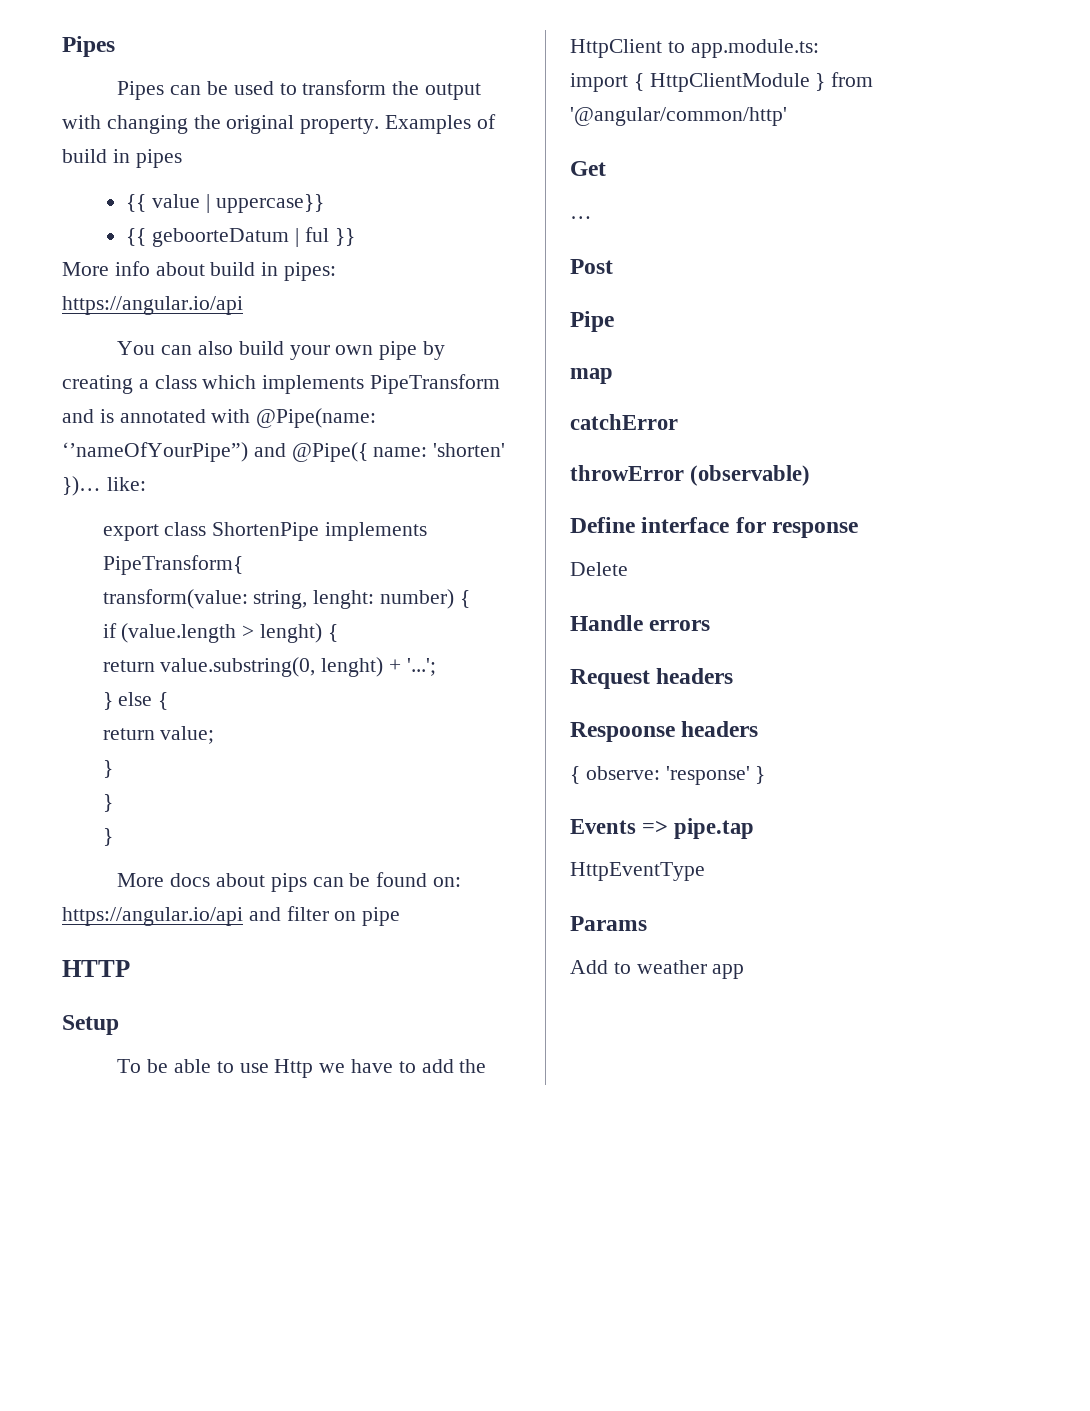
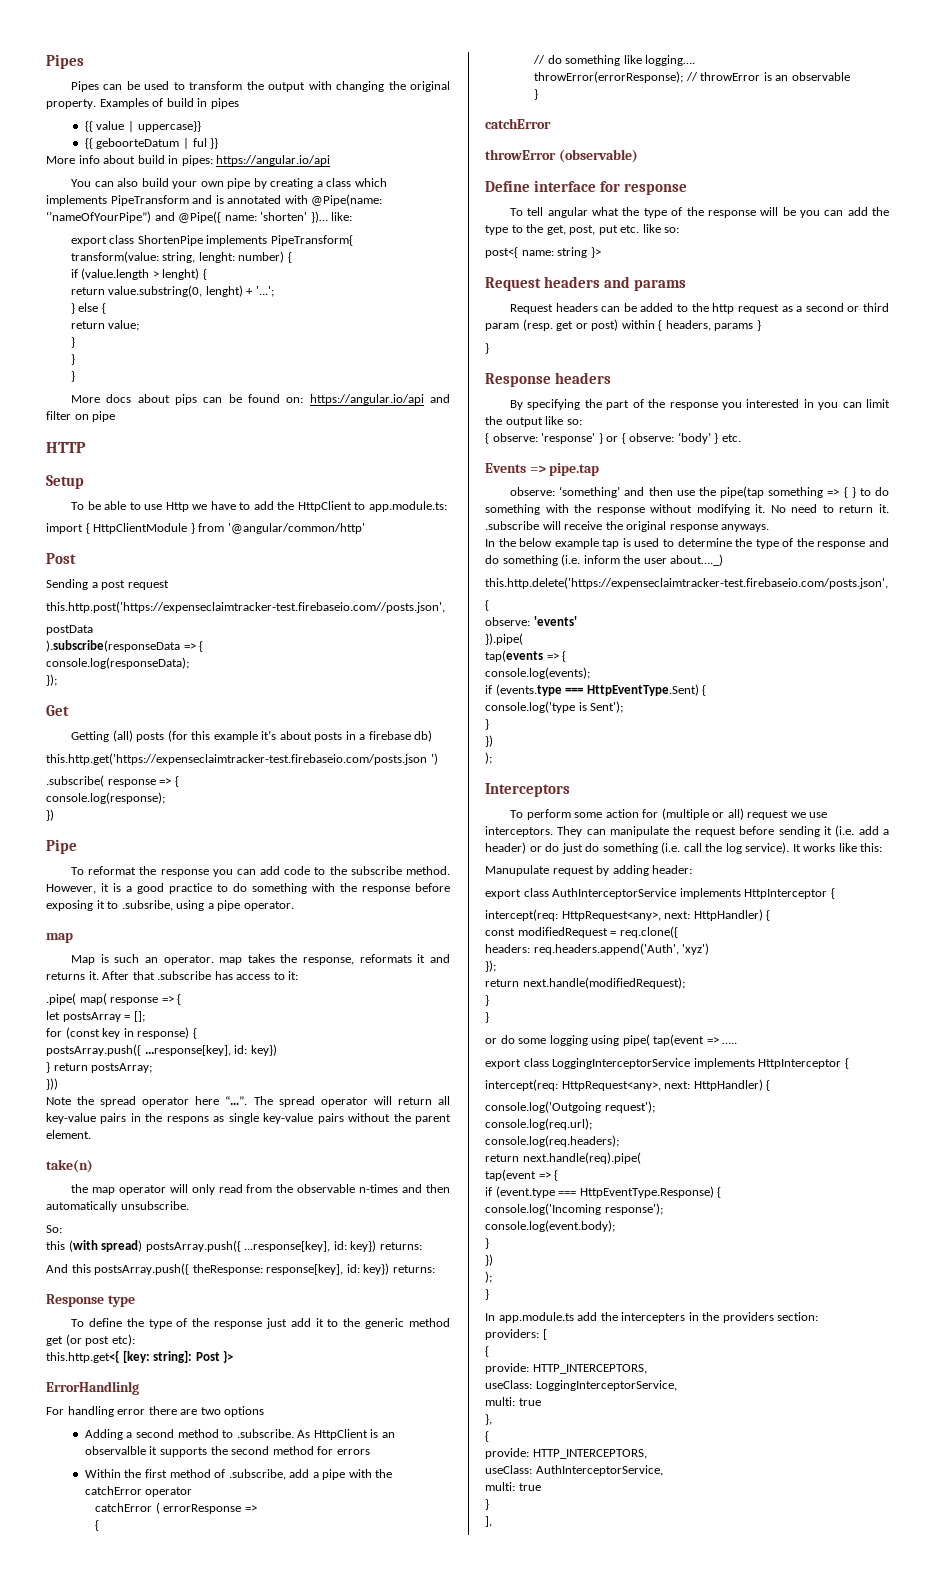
[570,161,606,176] [570,216,592,219] [570,259,613,274] [570,311,614,332] [570,368,613,384] Get // … // Post // Pipe // map -> [46,553,76,564] [46,579,169,590] [46,601,445,613] [46,625,93,635] [46,640,204,652] [46,657,189,669] [46,674,57,686] [46,705,69,716] [71,730,433,742] [46,753,438,765] [46,775,179,787] [46,792,165,804] [46,809,54,821] [46,839,77,854] [71,866,450,877] [46,883,450,894] [46,900,294,911] [46,933,73,943] [71,954,451,965] [46,971,299,980] [46,993,182,1005] [46,1011,145,1022] [46,1027,197,1039] [46,1044,277,1056] [46,1062,153,1073] [46,1078,58,1090] [46,1096,450,1107] [46,1113,451,1124] [46,1130,91,1139] [46,1159,93,1173] [71,1184,451,1195] [46,1201,189,1212] [46,1225,62,1233] [46,1240,422,1252] [46,1263,435,1275] [46,1294,135,1307] [71,1318,451,1329] [46,1334,135,1346] [46,1350,234,1363] [46,1381,139,1395] [46,1406,265,1417] [84,1429,395,1440] [84,1446,370,1457] [84,1469,393,1480] [84,1486,193,1497] [95,1502,257,1514] [95,1520,100,1531] [533,55,696,66] [534,71,850,83] [534,89,539,100] Post // Sending a post request // this.http.post('https://expenseclaimtracker-test.firebaseio.com//posts.json', // postData // ).subscribe(responseData => { // console.log(responseData); // }); // Get // Getting (all) posts (for this example it’s about posts in a firebase db) // this.http.get('https://expenseclaimtracker-test.firebaseio.com/posts.json ') // .subscribe( response => { // console.log(response); // }) // Pipe // To reformat the response you can add code to the subscribe method. However, it is a good practice to do something with the response before exposing it to .subsribe, using a pipe operator. // map // Map is such an operator. map takes the response, reformats it and returns it. After that .subscribe has access to it: // .pipe( map( response => { // let postsArray = []; // for (const key in response) { // postsArray.push({ ...response[key], id: key}) // } return postsArray; // })) // Note the spread operator here “…”. The spread operator will return all key-value pairs in the respons as single key-value pairs without the parent element. // take(n) // the map operator will only read from the observable n-times and then automatically unsubscribe. // So: // this (with spread) postsArray.push({ ...response[key], id: key}) returns: // And this postsArray.push({ theResponse: response[key], id: key}) returns: // Response type // To define the type of the response just add it to the generic method get (or post etc): // this.http.get<{ [key: string]: Post }> // ErrorHandlinlg // For handling error there are two options // Adding a second method to .subscribe. As HttpClient is an observalble it supports the second method for errors // Within the first method of .subscribe, add a pipe with the catchError operator // catchError ( errorResponse => // { // // do something like logging…. // throwError(errorResponse); // throwError is an observable // }
[570,562,628,576] [570,615,711,631] [570,668,734,689] [570,721,759,742] [570,766,766,785] [570,818,755,839] [570,862,705,881] [570,916,647,931] [570,960,745,979] Delete // Handle errors // Request headers // Respoonse headers // { observe: 'response' } // Events => pipe.tap // HttpEventType // Params // Add to weather app -> [510,207,890,218] [485,224,680,235] [485,247,601,258] [485,276,686,291] [510,303,890,314] [485,319,761,331] [485,343,489,354] [485,372,611,387] [510,399,890,410] [485,416,582,427] [485,432,741,444] [485,463,600,476] [510,486,889,498] [485,504,889,515] [485,521,770,532] [485,538,889,549] [485,554,724,566] [485,577,888,589] [485,600,489,611] [485,616,577,626] [485,633,523,645] [485,650,567,662] [485,667,590,679] [485,684,707,696] [485,701,624,713] [485,719,489,730] [485,735,493,747] [485,752,492,764] [485,783,570,797] [510,808,828,820] [485,825,889,837] [485,842,883,854] [485,865,693,876] [485,888,835,899] [485,909,771,921] [485,926,678,938] [485,943,710,955] [485,960,496,972] [485,977,685,989] [485,995,489,1006] [485,1012,489,1023] [485,1034,738,1046] [485,1058,849,1069] [485,1079,771,1091] [485,1101,655,1113] [485,1118,592,1130] [485,1135,619,1147] [485,1152,641,1164] [485,1169,559,1181] [485,1186,722,1198] [485,1203,663,1215] [485,1220,615,1232] [485,1238,489,1249] [485,1254,493,1266] [485,1271,492,1283] [485,1289,489,1300] [485,1312,819,1323] [485,1329,547,1340] [485,1346,489,1357] [485,1363,647,1374] [485,1380,677,1391] [485,1397,541,1406] [485,1414,492,1425] [485,1431,489,1442] [485,1448,647,1459] [485,1465,663,1476] [485,1482,541,1491] [485,1499,489,1510] [485,1516,492,1527] To tell angular what the type of the response will be you can add the type to the get, post, put etc. like so: // post<{ name: string }> // Request headers and params // Request headers can be added to the http request as a second or third param (resp. get or post) within { headers, params } // } // Response headers // By specifying the part of the response you interested in you can limit the output like so: // { observe: 'response' } or { observe: ‘body’ } etc. // Events => pipe.tap // observe: ‘something’ and then use the pipe(tap something => { } to do something with the response without modifying it. No need to return it. .subscribe will receive the original response anyways. // In the below example tap is used to determine the type of the response and do something (i.e. inform the user about…._) // this.http.delete('https://expenseclaimtracker-test.firebaseio.com/posts.json', // { // observe: 'events' // }).pipe( // tap(events => { // console.log(events); // if (events.type === HttpEventType.Sent) { // console.log('type is Sent'); // } // }) // ); // Interceptors // To perform some action for (multiple or all) request we use interceptors. They can manipulate the request before sending it (i.e. add a header) or do just do something (i.e. call the log service). It works like this: // Manupulate request by adding header: // export class AuthInterceptorService implements HttpInterceptor { // intercept(req: HttpRequest<any>, next: HttpHandler) { // const modifiedRequest = req.clone({ // headers: req.headers.append('Auth', 'xyz') // }); // return next.handle(modifiedRequest); // } // } // or do some logging using pipe( tap(event => ….. // export class LoggingInterceptorService implements HttpInterceptor { // intercept(req: HttpRequest<any>, next: HttpHandler) { // console.log('Outgoing request'); // console.log(req.url); // console.log(req.headers); // return next.handle(req).pipe( // tap(event => { // if (event.type === HttpEventType.Response) { // console.log('Incoming response'); // console.log(event.body); // } // }) // ); // } // In app.module.ts add the intercepters in the providers section: // providers: [ // { // provide: HTTP_INTERCEPTORS, // useClass: LoggingInterceptorService, // multi: true // }, // { // provide: HTTP_INTERCEPTORS, // useClass: AuthInterceptorService, // multi: true // } // ],

